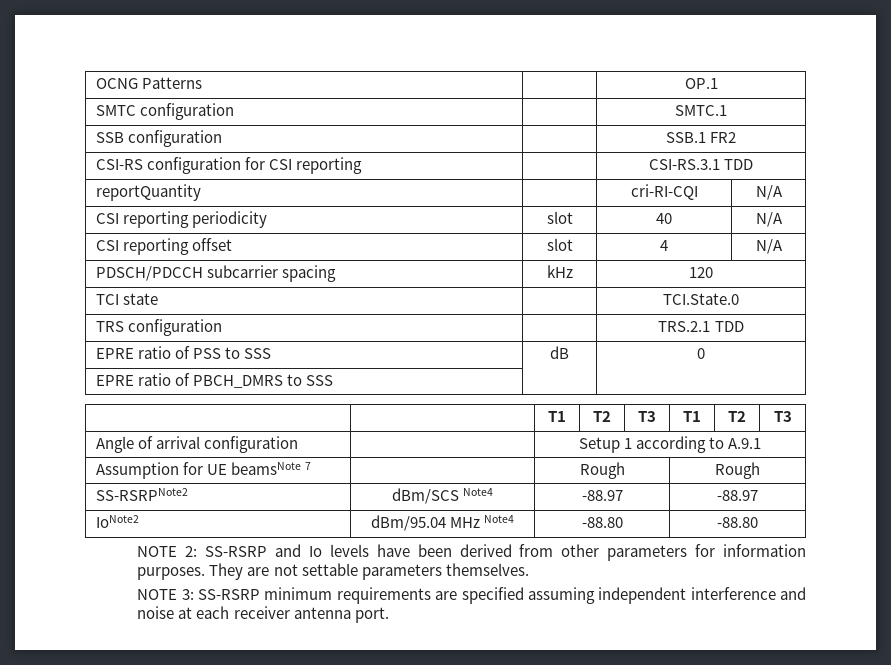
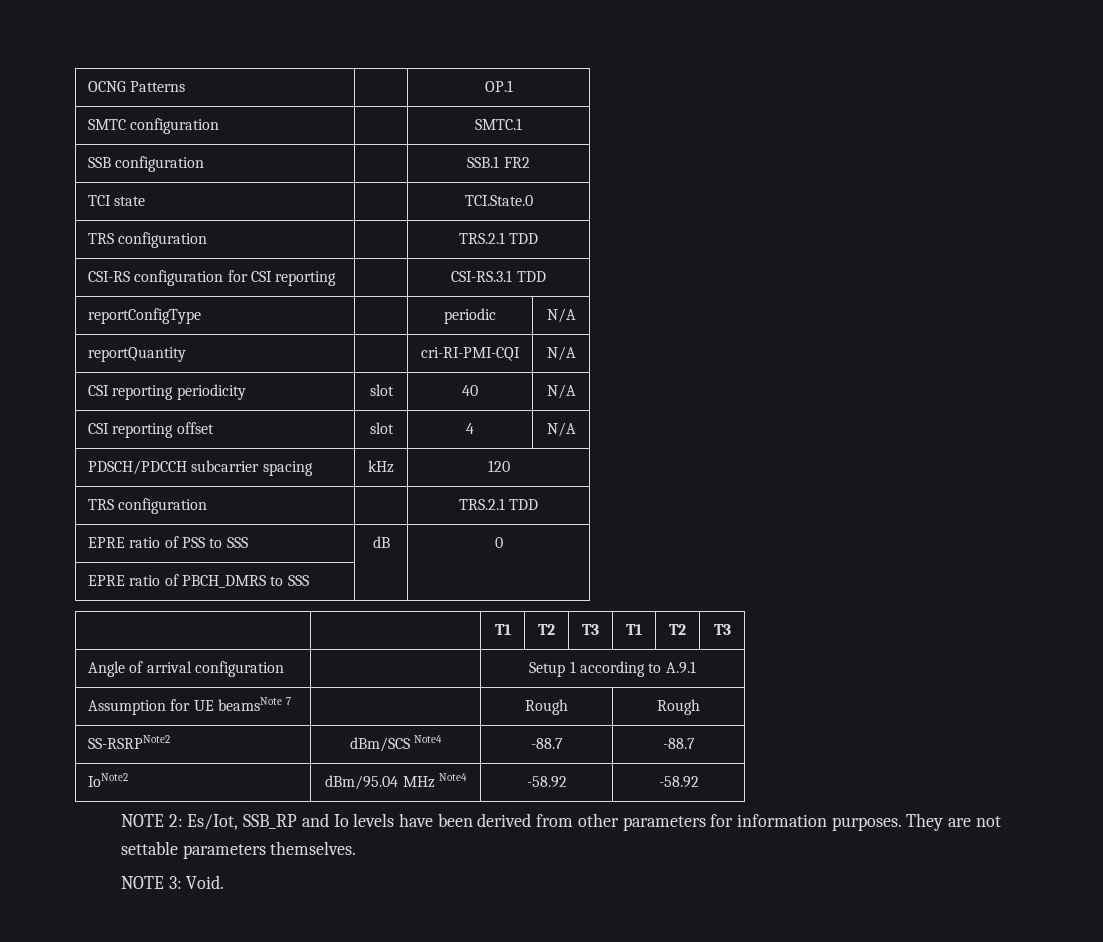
(737, 137) none -> [88,195,146,206] [464,195,533,206] [88,232,208,248] [458,232,539,244] // TCI state | | TCI.State.0 // TRS configuration | | TRS.2.1 TDD
(754, 164) none -> [88,308,202,324] [444,308,496,324] [546,308,576,323] // reportConfigType | | periodic | N/A
[630,184,698,200] cri-RI-CQI -> [421,347,520,361] cri-RI-PMI-CQI
[96,293,159,305] [663,293,739,305] // TCI state | | TCI.State.0 -> (510, 466) none
[581,490,623,501] [717,490,758,501] -88.97 | -88.97 -> [530,738,563,749] [662,738,695,749] -88.7 | -88.7
[581,517,623,528] [717,517,758,528] -88.80 | -88.80 -> [526,776,567,788] [658,776,699,788] -58.92 | -58.92
[205,546,268,557] SS-RSRP -> [187,814,298,830] Es/Iot, SSB_RP
[198,587,806,604] [137,606,389,623] SS-RSRP minimum requirements are specified assuming independent interference and noise at each receiver antenna port. -> [186,875,225,889] Void.

